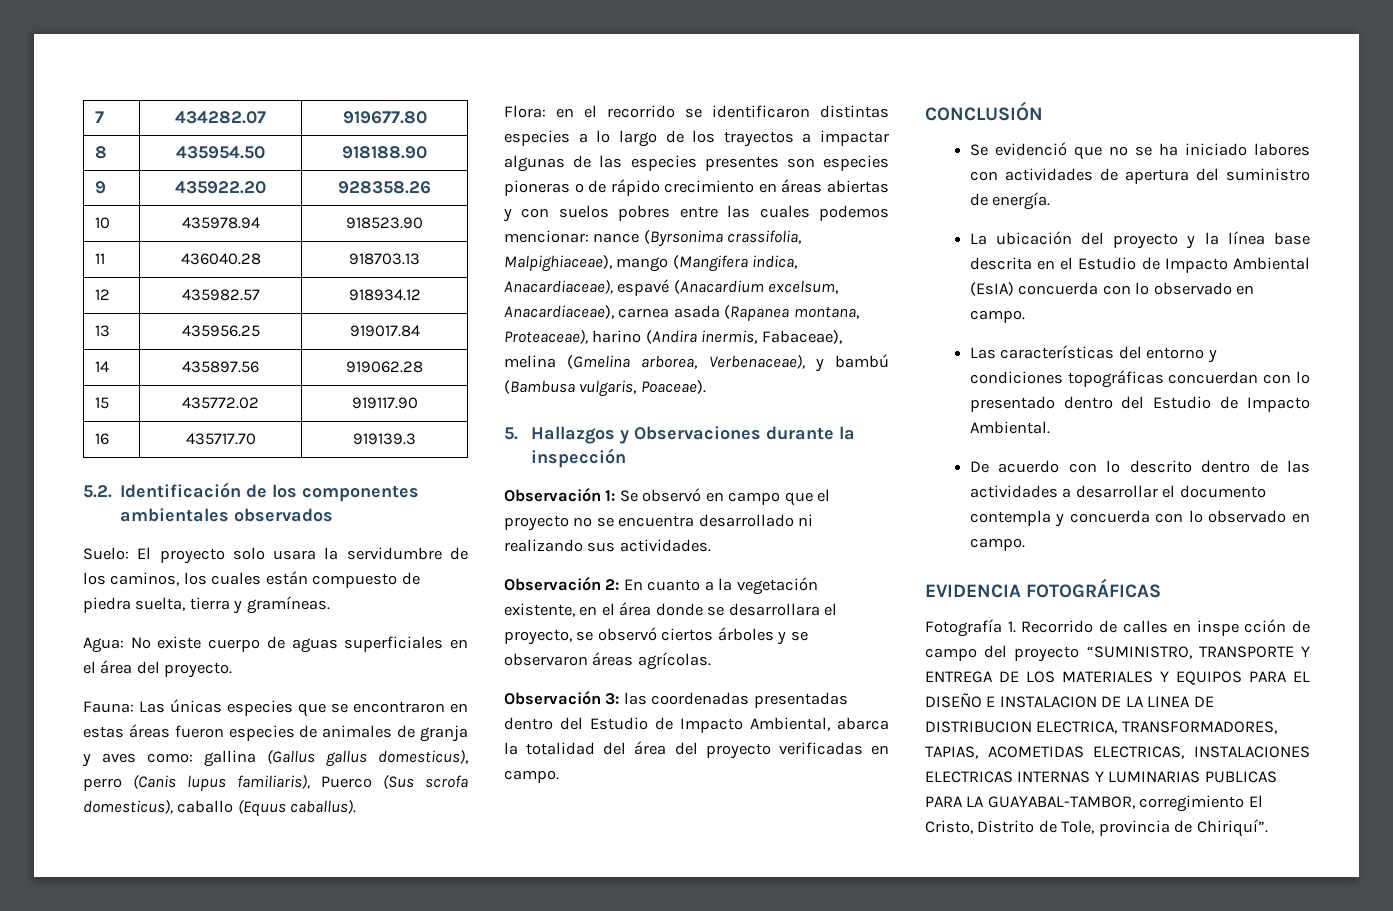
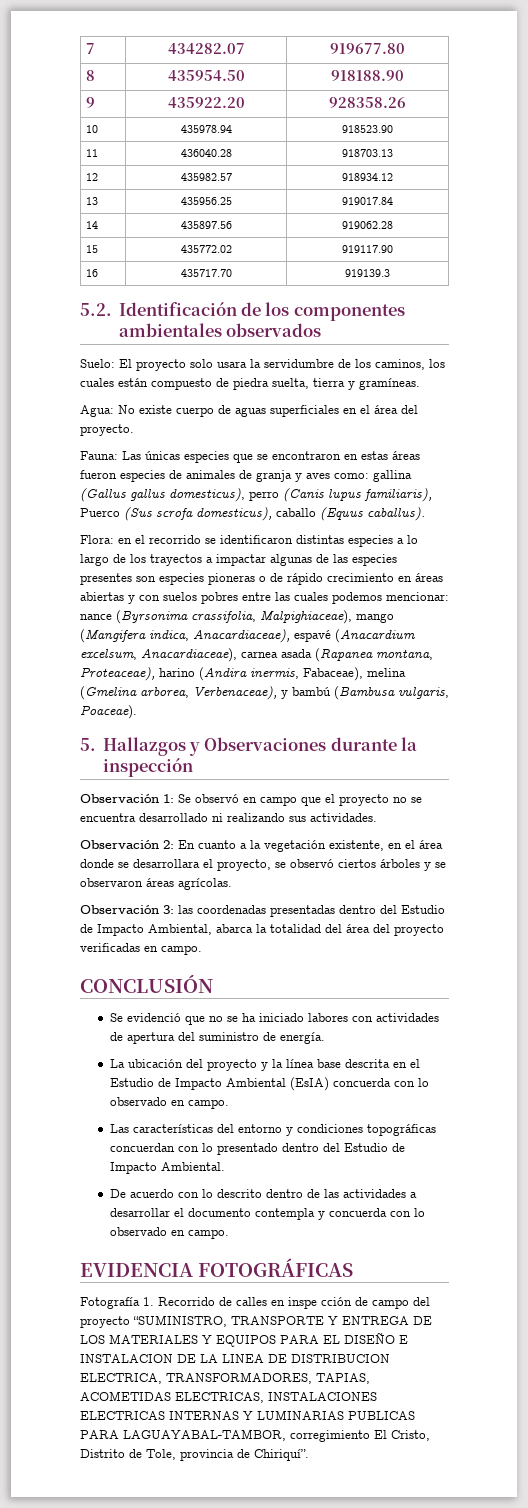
[966,796,1135,809] LA GUAYABAL-TAMBOR, -> [123,1429,286,1441] LAGUAYABAL-TAMBOR,

